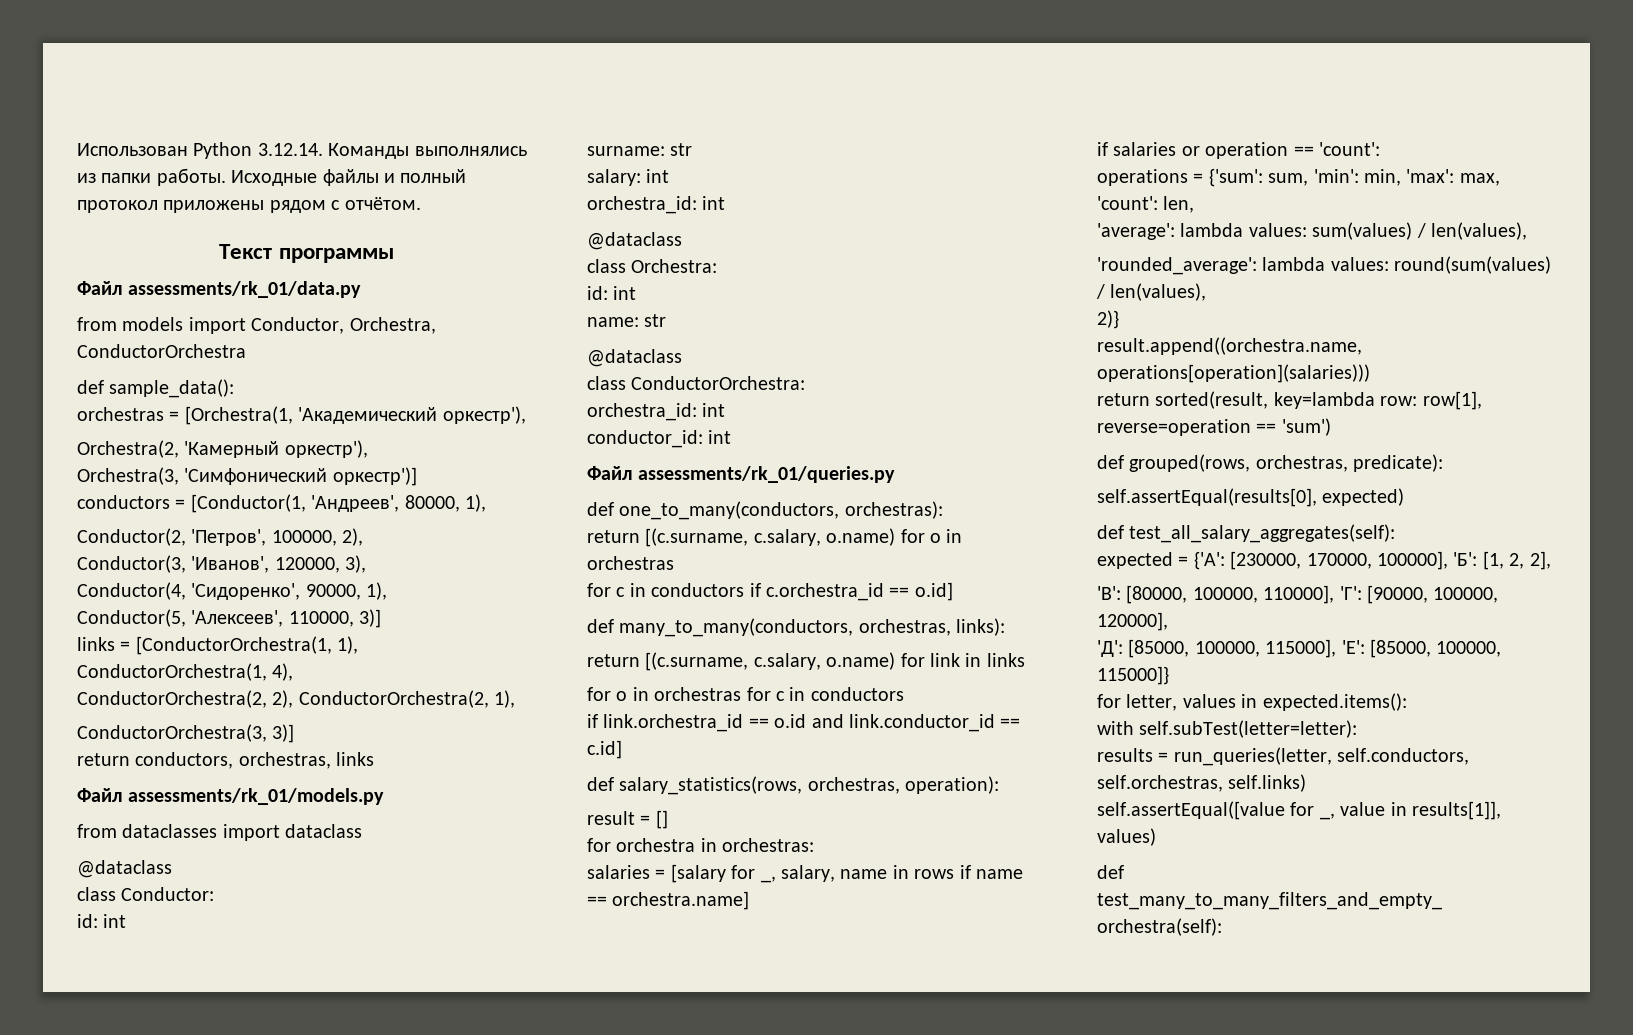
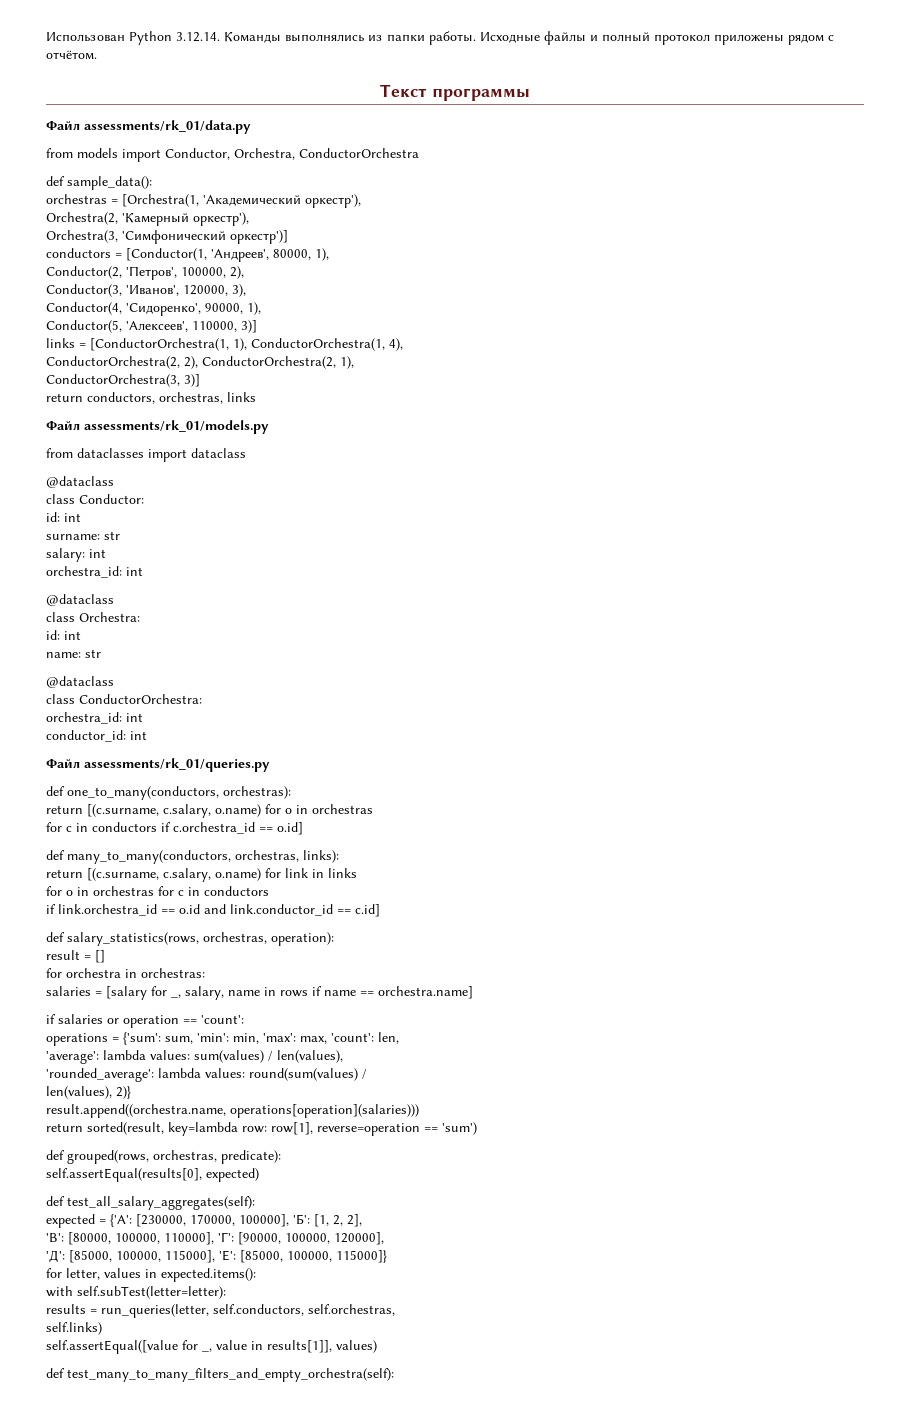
[1110,283,1207,301] len(values), // -> [46,1086,112,1099] // len(values),
(1223, 783) none -> (395, 1310) //

